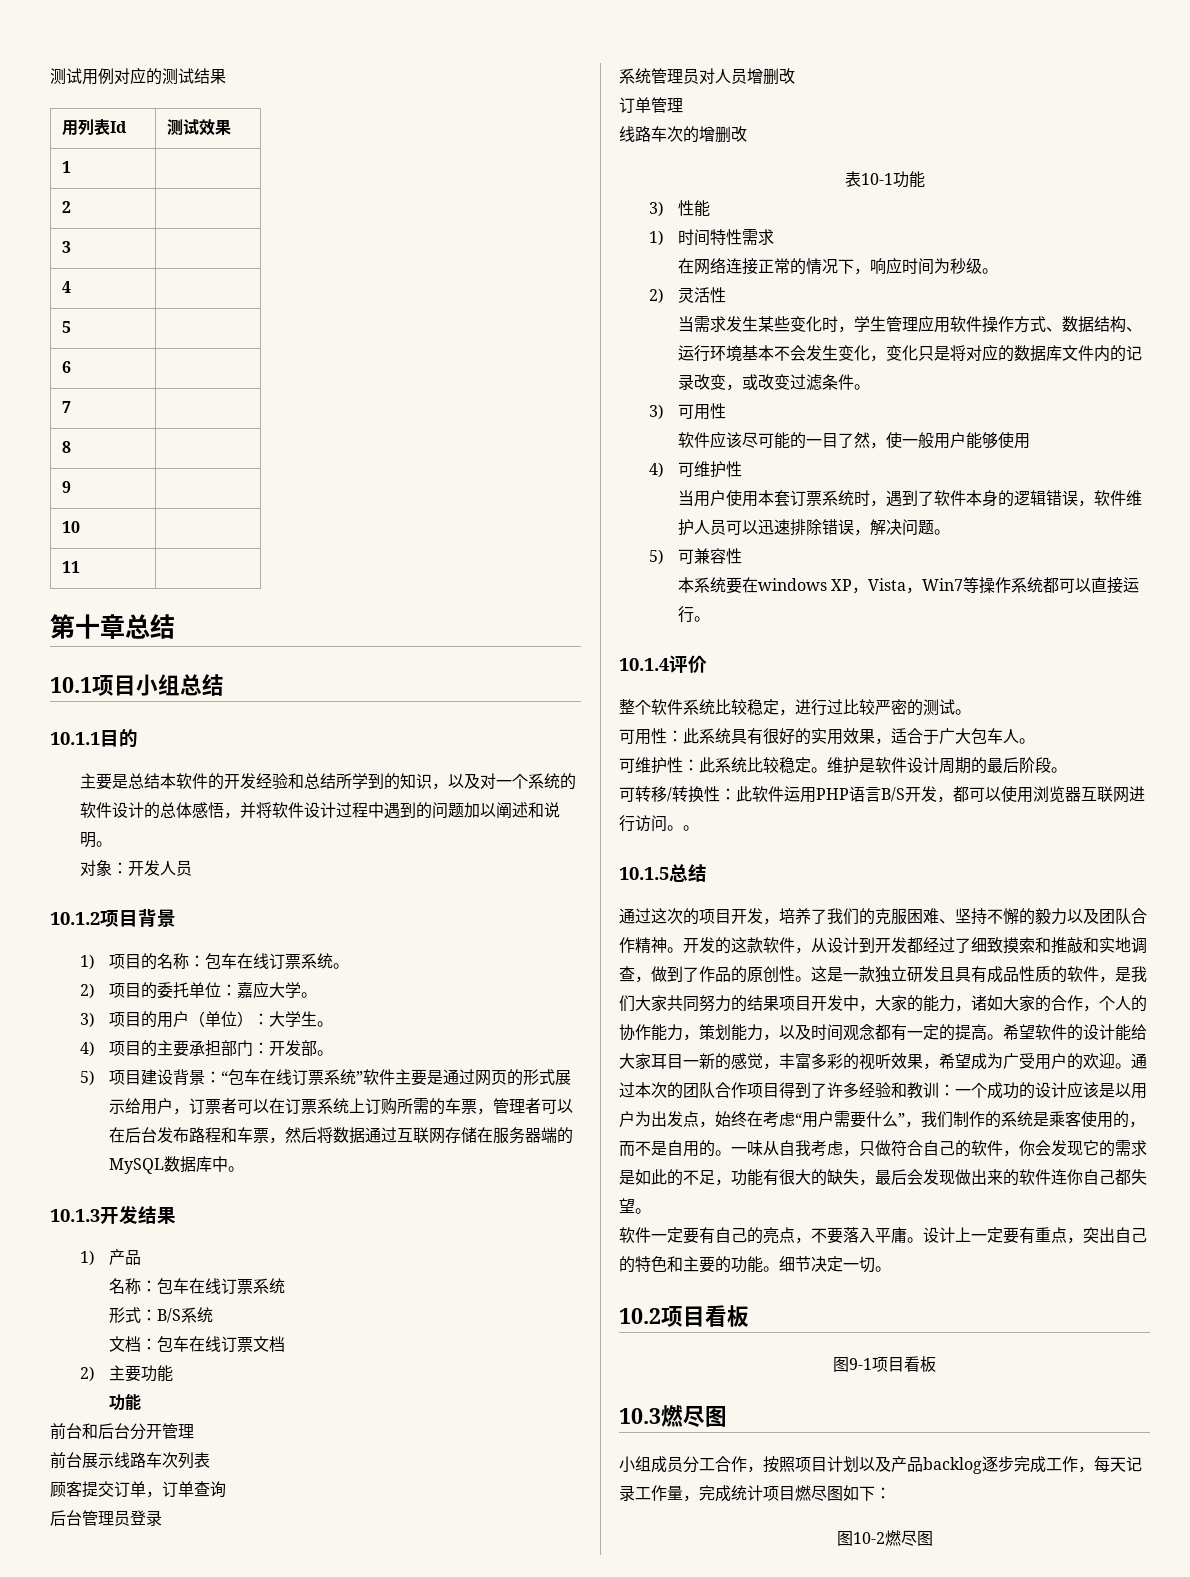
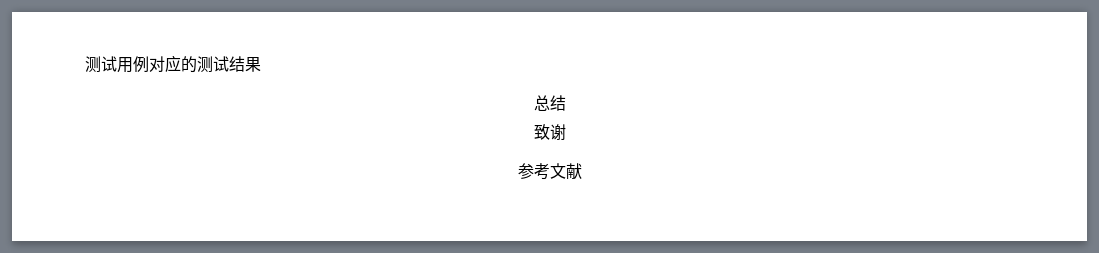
[61,119,127,136] [166,119,231,136] [61,161,71,173] [61,201,71,213] [61,241,71,253] [61,281,71,293] [61,321,71,333] [61,361,71,373] [61,401,71,413] [61,441,71,453] [61,481,71,493] [61,521,80,533] [61,561,80,573] [50,614,175,639] [50,674,224,696] [50,729,138,748] [79,773,576,790] [79,802,560,819] [79,832,112,848] [79,860,192,876] [50,909,176,927] [79,953,350,970] [79,981,318,999] [79,1011,334,1028] [79,1040,334,1057] [79,1069,572,1086] [109,1098,574,1115] [109,1127,574,1144] [109,1156,245,1174] [50,1205,176,1225] [79,1249,142,1266] [109,1278,286,1294] [109,1307,214,1323] [109,1336,286,1352] [79,1365,174,1382] [109,1393,142,1411] [50,1423,194,1440] [50,1452,210,1469] [50,1481,226,1498] [50,1510,162,1526] [619,68,795,85] [619,97,683,113] [619,126,747,143] [844,171,925,188] [648,200,711,217] [648,229,775,246] [678,257,999,275] [648,287,727,304] [678,315,1143,333] [678,344,1143,362] [678,374,871,391] [648,403,727,420] [678,431,1031,449] [648,461,743,478] [678,490,1143,507] [678,519,951,536] [648,548,743,565] [678,577,1140,594] [678,606,711,623] [619,655,707,673] [619,699,971,716] [619,728,1035,745] [619,757,1067,774] [619,786,1145,803] [619,815,699,832] [619,864,707,882] [619,908,1147,925] [619,937,1147,954] [619,966,1147,983] [619,995,1147,1012] [619,1024,1147,1041] [619,1053,1147,1070] [619,1081,1147,1099] [619,1111,1145,1128] [619,1140,1147,1157] [619,1169,1147,1186] [619,1198,651,1214] [619,1227,1147,1244] [619,1256,891,1273] [619,1305,749,1327] [833,1356,936,1372] [619,1405,727,1427] [619,1456,1142,1474] [619,1485,891,1502] [836,1530,933,1546] // 用列表Id | 测试效果 // 1 | // 2 | // 3 | // 4 | // 5 | // 6 | // 7 | // 8 | // 9 | // 10 | // 11 | // 第十章总结 // 10.1项目小组总结 // 10.1.1目的 // 主要是总结本软件的开发经验和总结所学到的知识，以及对一个系统的软件设计的总体感悟，并将软件设计过程中遇到的问题加以阐述和说明。 // 对象：开发人员 // 10.1.2项目背景 // 1)项目的名称：包车在线订票系统。 // 2)项目的委托单位：嘉应大学。 // 3)项目的用户（单位）：大学生。 // 4)项目的主要承担部门：开发部。 // 5)项目建设背景：“包车在线订票系统”软件主要是通过网页的形式展示给用户，订票者可以在订票系统上订购所需的车票，管理者可以在后台发布路程和车票，然后将数据通过互联网存储在服务器端的MySQL数据库中。 // 10.1.3开发结果 // 1)产品 // 名称：包车在线订票系统 // 形式：B/S系统 // 文档：包车在线订票文档 // 2)主要功能 // 功能 // 前台和后台分开管理 // 前台展示线路车次列表 // 顾客提交订单，订单查询 // 后台管理员登录 // 系统管理员对人员增删改 // 订单管理 // 线路车次的增删改 // 表10-1功能 // 3)性能 // 1)时间特性需求 // 在网络连接正常的情况下，响应时间为秒级。 // 2)灵活性 // 当需求发生某些变化时，学生管理应用软件操作方式、数据结构、运行环境基本不会发生变化，变化只是将对应的数据库文件内的记录改变，或改变过滤条件。 // 3)可用性 // 软件应该尽可能的一目了然，使一般用户能够使用 // 4)可维护性 // 当用户使用本套订票系统时，遇到了软件本身的逻辑错误，软件维护人员可以迅速排除错误，解决问题。 // 5)可兼容性 // 本系统要在windows XP，Vista，Win7等操作系统都可以直接运行。 // 10.1.4评价 // 整个软件系统比较稳定，进行过比较严密的测试。 // 可用性：此系统具有很好的实用效果，适合于广大包车人。 // 可维护性：此系统比较稳定。维护是软件设计周期的最后阶段。 // 可转移/转换性：此软件运用PHP语言B/S开发，都可以使用浏览器互联网进行访问。。 // 10.1.5总结 // 通过这次的项目开发，培养了我们的克服困难、坚持不懈的毅力以及团队合作精神。开发的这款软件，从设计到开发都经过了细致摸索和推敲和实地调查，做到了作品的原创性。这是一款独立研发且具有成品性质的软件，是我们大家共同努力的结果项目开发中，大家的能力，诸如大家的合作，个人的协作能力，策划能力，以及时间观念都有一定的提高。希望软件的设计能给大家耳目一新的感觉，丰富多彩的视听效果，希望成为广受用户的欢迎。通过本次的团队合作项目得到了许多经验和教训：一个成功的设计应该是以用户为出发点，始终在考虑“用户需要什么”，我们制作的系统是乘客使用的，而不是自用的。一味从自我考虑，只做符合自己的软件，你会发现它的需求是如此的不足，功能有很大的缺失，最后会发现做出来的软件连你自己都失望。 // 软件一定要有自己的亮点，不要落入平庸。设计上一定要有重点，突出自己的特色和主要的功能。细节决定一切。 // 10.2项目看板 // 图9-1项目看板 // 10.3燃尽图 // 小组成员分工合作，按照项目计划以及产品backlog逐步完成工作，每天记录工作量，完成统计项目燃尽图如下： // 图10-2燃尽图 -> [533,95,566,111] [533,124,566,140] [517,163,582,180] // 总结 // 致谢 // 参考文献

